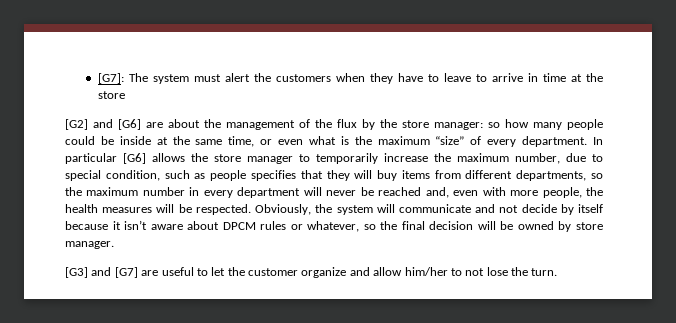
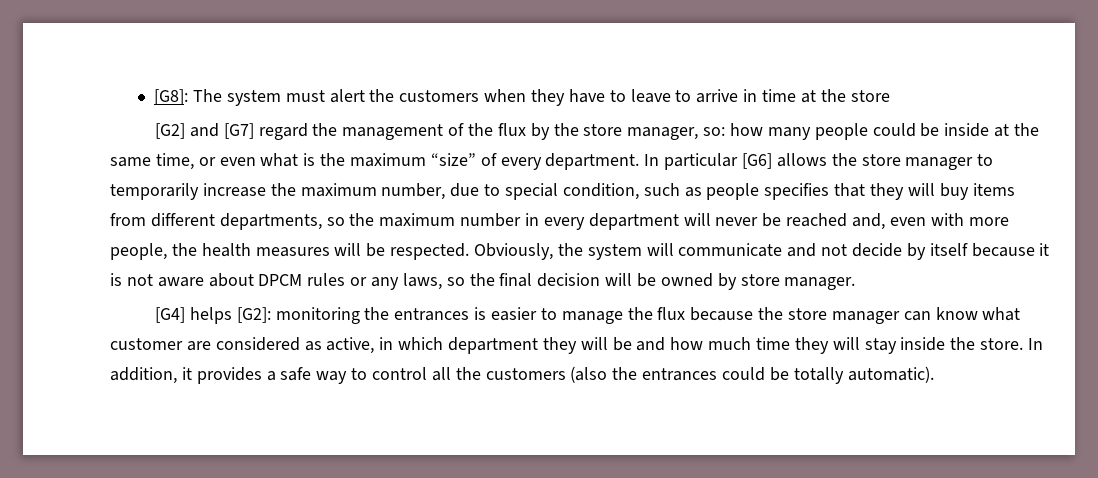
[97,73,124,84] [G7]: -> [154,89,189,105] [G8]:
[118,119,200,130] [G6] are about -> [223,123,308,140] [G7] regard
[434,122,500,130] manager: so -> [627,127,726,140] manager, so:
[124,220,148,230] isn’t -> [110,273,153,286] is not
[307,221,360,232] whatever, -> [371,273,442,290] any laws,
[65,267,558,278] [G3] and [G7] are useful to let the customer organize and allow him/her to not lose the turn. -> [154,307,1021,324] [110,337,1044,354] [110,366,934,384] [G4] helps [G2]: monitoring the entrances is easier to manage the flux because the store manager can know what customer are considered as active, in which department they will be and how much time they will stay inside the store. In addition, it provides a safe way to control all the customers (also the entrances could be totally automatic).

